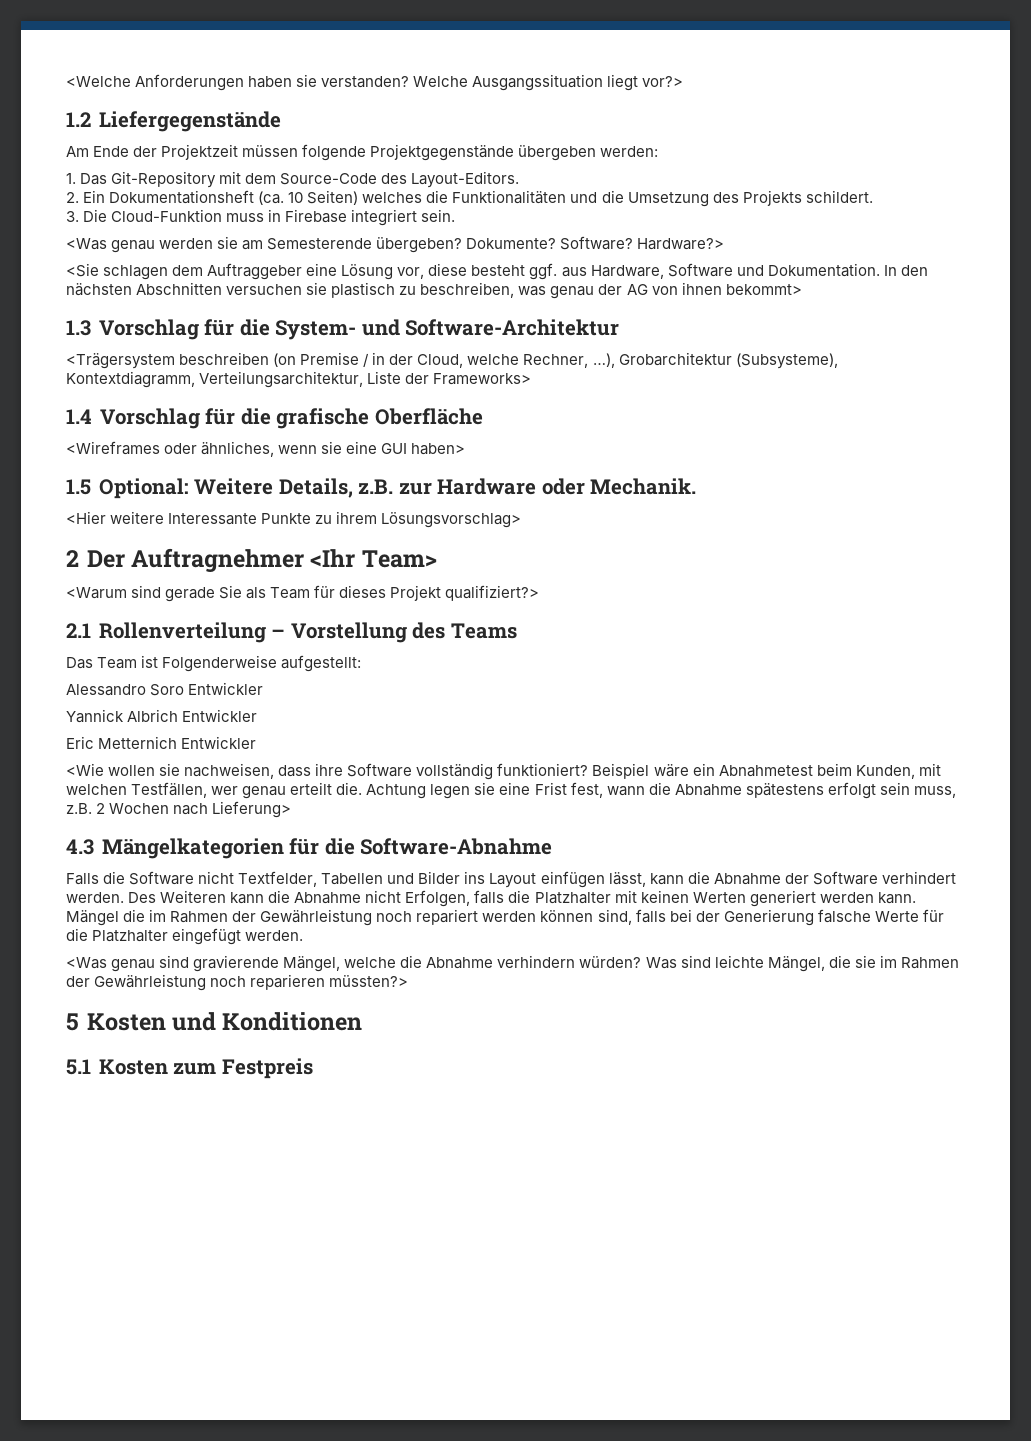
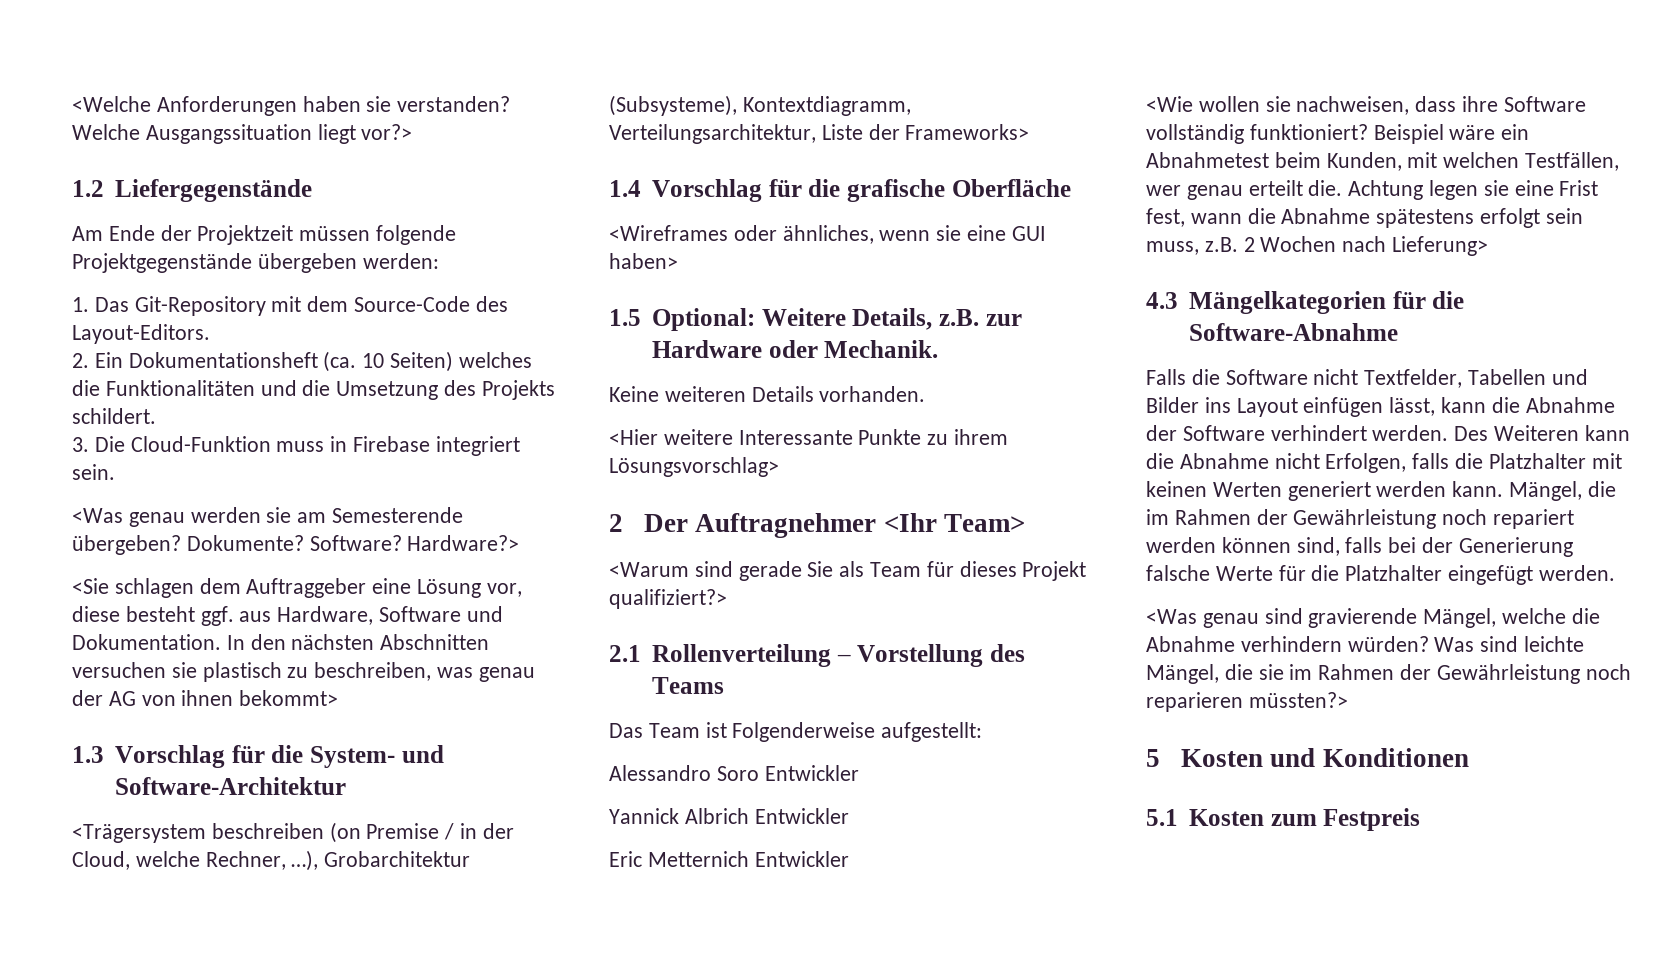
(697, 486) none -> [609,386,926,402] // Keine weiteren Details vorhanden.
[66,910,119,926] Mängel -> [1509,481,1583,501] Mängel,

